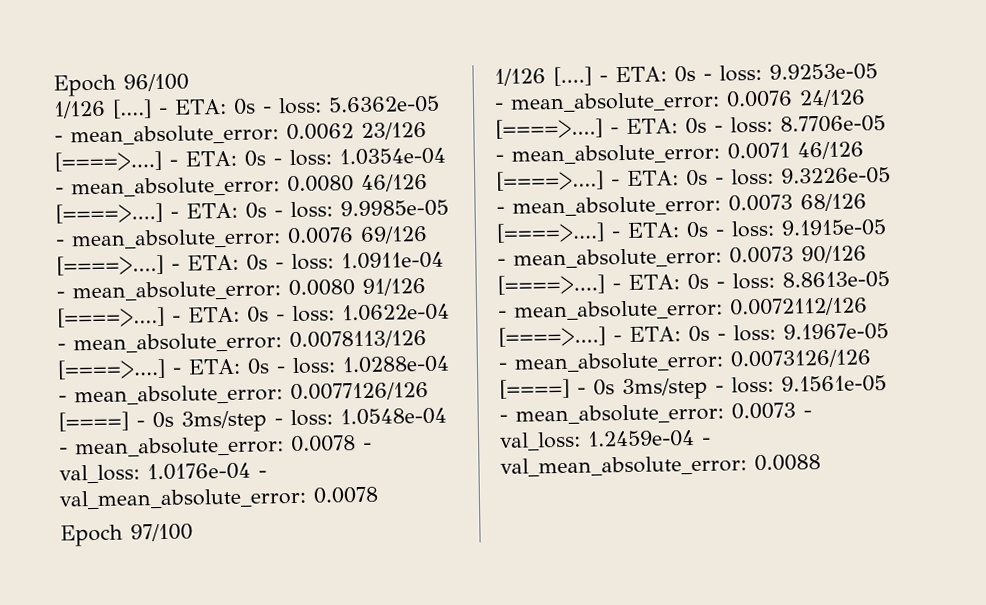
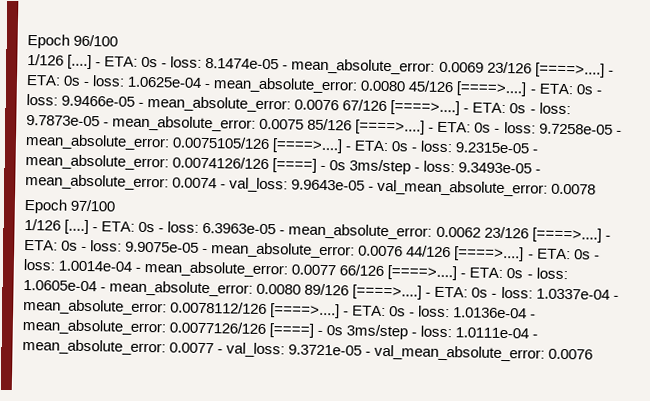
[327,95,440,114] [54,121,427,146] [54,147,446,172] [55,173,428,198] [55,199,449,224] [56,225,428,250] [56,251,444,276] [56,278,426,302] [57,303,450,328] [57,330,427,354] [57,355,450,380] [58,381,429,406] [58,407,447,433] [59,435,372,458] [59,462,251,484] 5.6362e-05 - mean_absolute_error: 0.0062 23/126 [====>....] - ETA: 0s - loss: 1.0354e-04 - mean_absolute_error: 0.0080 46/126 [====>....] - ETA: 0s - loss: 9.9985e-05 - mean_absolute_error: 0.0076 69/126 [====>....] - ETA: 0s - loss: 1.0911e-04 - mean_absolute_error: 0.0080 91/126 [====>....] - ETA: 0s - loss: 1.0622e-04 - mean_absolute_error: 0.0078113/126 [====>....] - ETA: 0s - loss: 1.0288e-04 - mean_absolute_error: 0.0077126/126 [====] - 0s 3ms/step - loss: 1.0548e-04 - mean_absolute_error: 0.0078 - val_loss: 1.0176e-04 -> [205,57,614,78] [26,74,602,97] [26,93,571,116] [26,114,622,135] [25,133,539,154] [25,153,542,175] [25,173,366,193] 8.1474e-05 - mean_absolute_error: 0.0069 23/126 [====>....] - ETA: 0s - loss: 1.0625e-04 - mean_absolute_error: 0.0080 45/126 [====>....] - ETA: 0s - loss: 9.9466e-05 - mean_absolute_error: 0.0076 67/126 [====>....] - ETA: 0s - loss: 9.7873e-05 - mean_absolute_error: 0.0075 85/126 [====>....] - ETA: 0s - loss: 9.7258e-05 - mean_absolute_error: 0.0075105/126 [====>....] - ETA: 0s - loss: 9.2315e-05 - mean_absolute_error: 0.0074126/126 [====] - 0s 3ms/step - loss: 9.3493e-05 - mean_absolute_error: 0.0074 - val_loss: 9.9643e-05
[768,63,878,81] [495,89,866,113] [495,115,886,139] [495,141,864,165] [496,167,891,191] [496,193,867,217] [496,219,887,243] [497,245,867,269] [497,271,890,295] [498,297,868,321] [498,323,889,347] [498,349,872,373] [499,375,887,401] [499,402,812,425] [499,429,711,451] [500,454,821,477] 9.9253e-05 - mean_absolute_error: 0.0076 24/126 [====>....] - ETA: 0s - loss: 8.7706e-05 - mean_absolute_error: 0.0071 46/126 [====>....] - ETA: 0s - loss: 9.3226e-05 - mean_absolute_error: 0.0073 68/126 [====>....] - ETA: 0s - loss: 9.1915e-05 - mean_absolute_error: 0.0073 90/126 [====>....] - ETA: 0s - loss: 8.8613e-05 - mean_absolute_error: 0.0072112/126 [====>....] - ETA: 0s - loss: 9.1967e-05 - mean_absolute_error: 0.0073126/126 [====] - 0s 3ms/step - loss: 9.1561e-05 - mean_absolute_error: 0.0073 - val_loss: 1.2459e-04 - val_mean_absolute_error: 0.0088 -> [202,222,611,243] [24,239,600,262] [23,258,568,281] [23,279,619,300] [23,298,537,319] [22,318,539,340] [22,338,594,362] 6.3963e-05 - mean_absolute_error: 0.0062 23/126 [====>....] - ETA: 0s - loss: 9.9075e-05 - mean_absolute_error: 0.0076 44/126 [====>....] - ETA: 0s - loss: 1.0014e-04 - mean_absolute_error: 0.0077 66/126 [====>....] - ETA: 0s - loss: 1.0605e-04 - mean_absolute_error: 0.0080 89/126 [====>....] - ETA: 0s - loss: 1.0337e-04 - mean_absolute_error: 0.0078112/126 [====>....] - ETA: 0s - loss: 1.0136e-04 - mean_absolute_error: 0.0077126/126 [====] - 0s 3ms/step - loss: 1.0111e-04 - mean_absolute_error: 0.0077 - val_loss: 9.3721e-05 - val_mean_absolute_error: 0.0076

